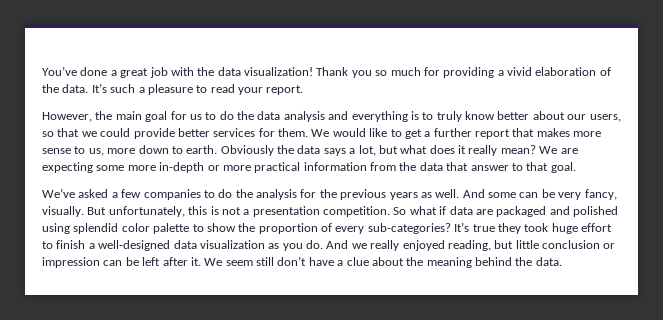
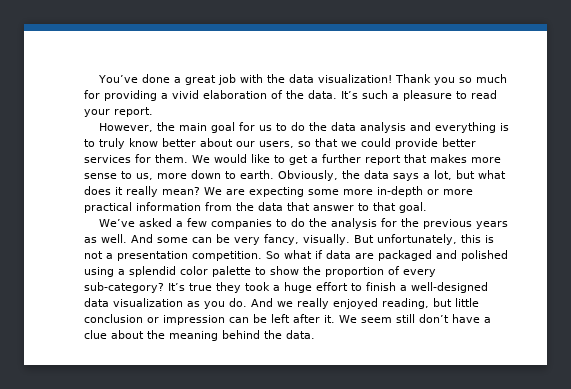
[220,145,274,156] Obviously -> [278,170,338,181] Obviously,
(70, 228) none -> [118,269,125,275] a
[367,223,451,234] sub-categories? -> [84,282,164,293] sub-category?
(549, 227) none -> [273,285,280,291] a

